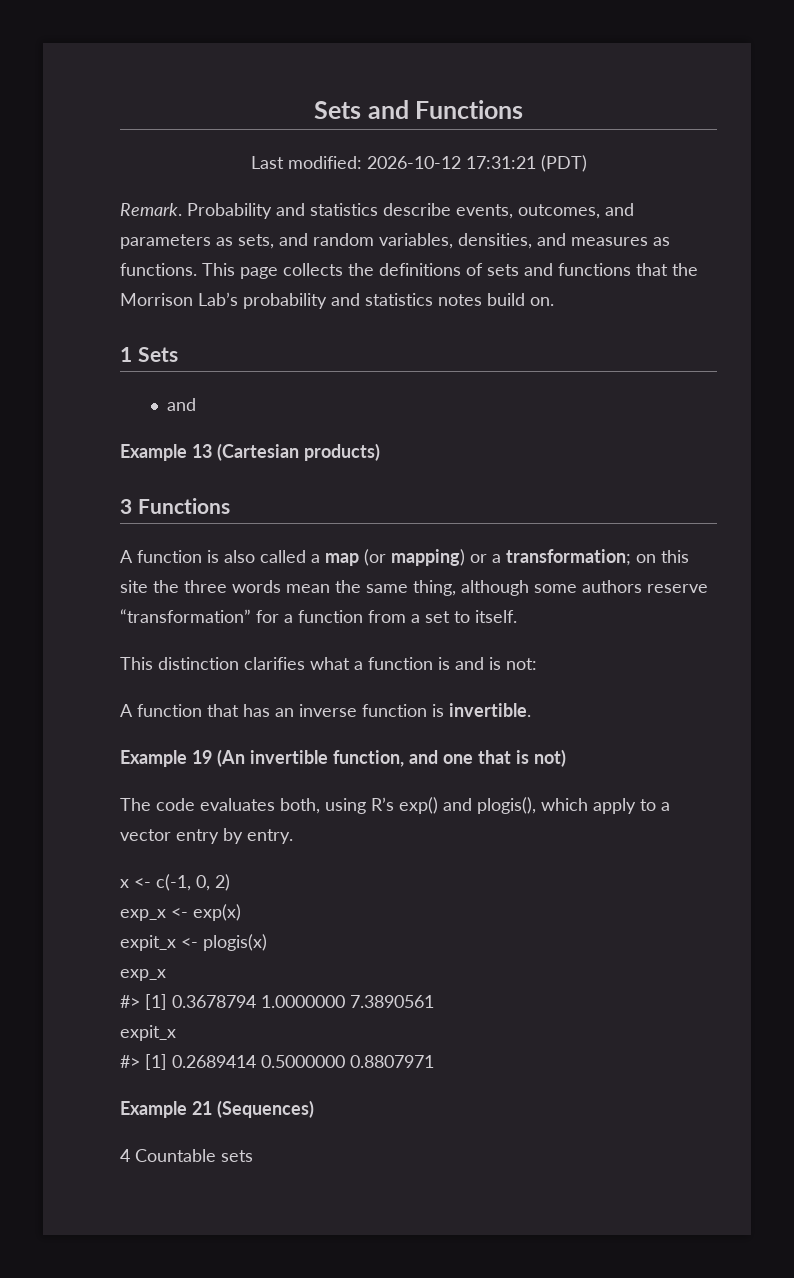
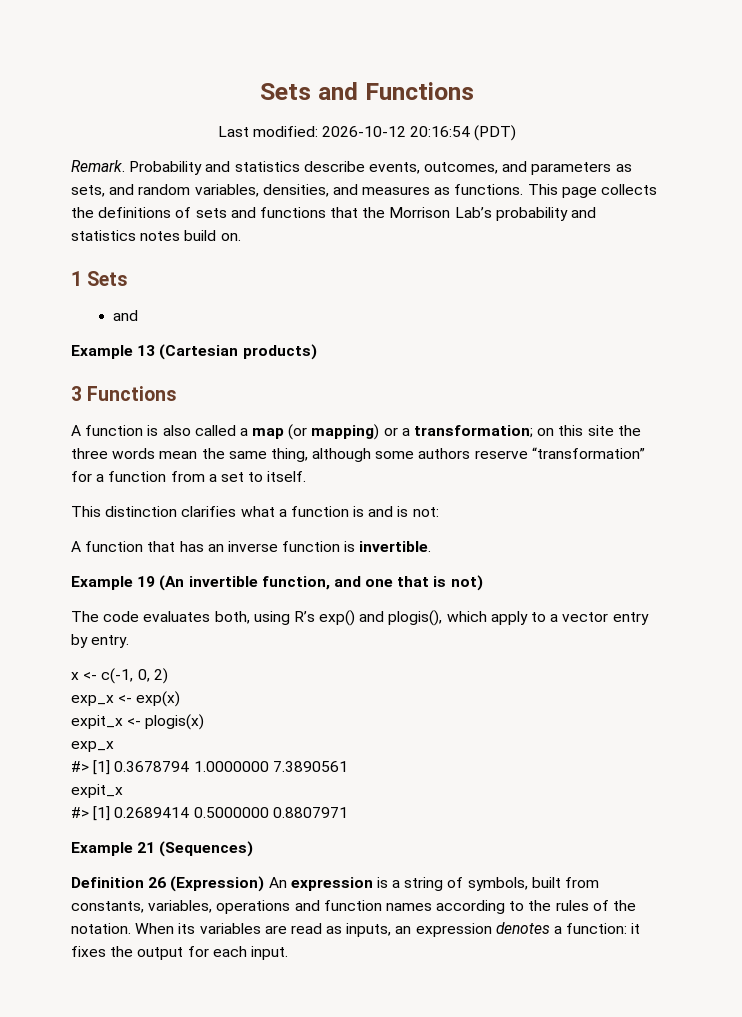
[465,156,536,169] 17:31:21 -> [410,126,471,137] 20:16:54
[120,1149,253,1162] 4 Countable sets -> [71,876,600,892] [71,900,637,914] [71,922,641,937] [71,946,288,960] Definition 26 (Expression) An expression is a string of symbols, built from constants, variables, operations and function names according to the rules of the notation. When its variables are read as inputs, an expression denotes a function: it fixes the output for each input.

